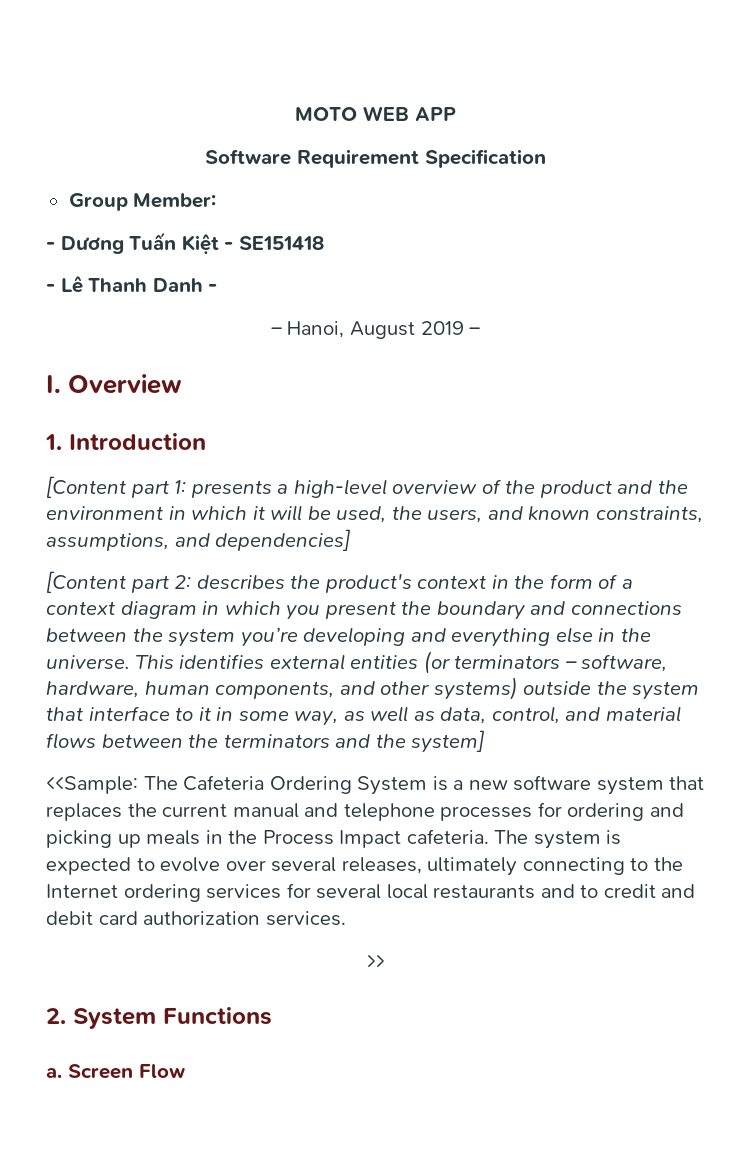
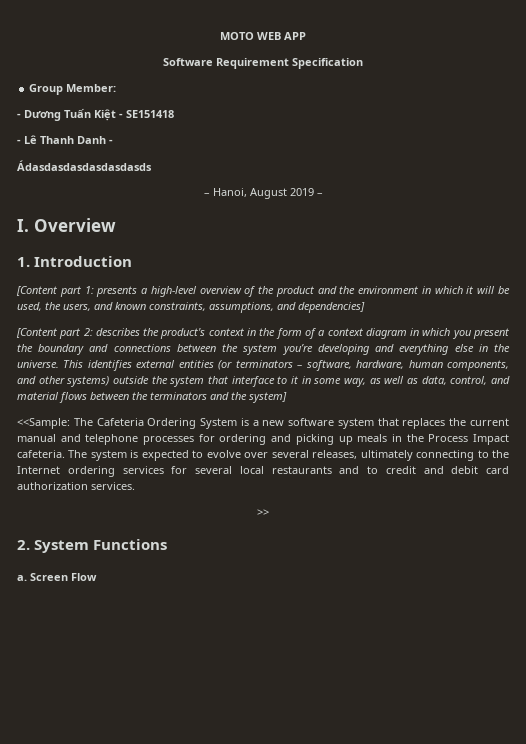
(218, 288) none -> [17,160,152,171] // Ádasdasdasdasdasdasds

